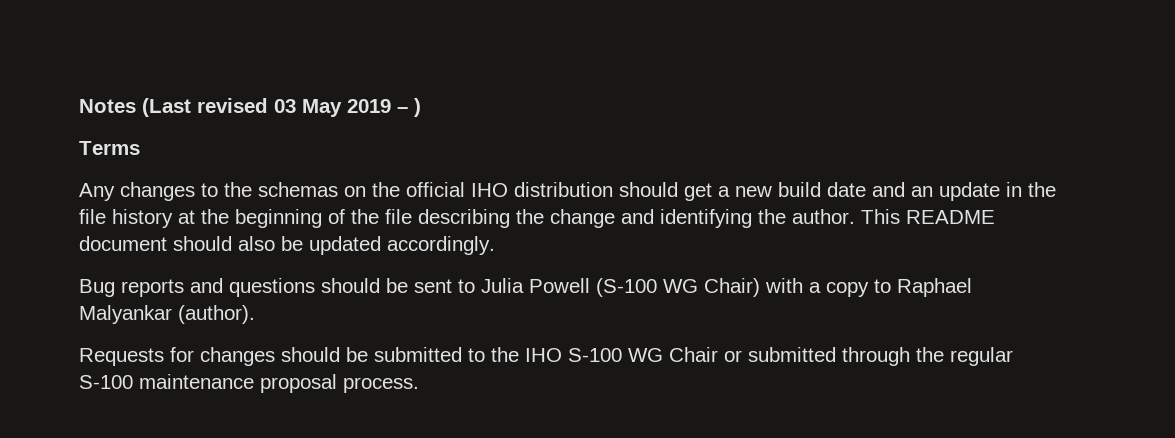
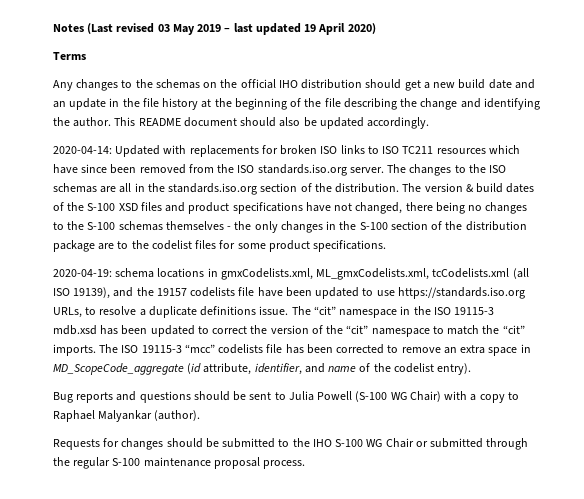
[414,98,421,117] ) -> [233,23,376,35] last updated 19 April 2020)
(495, 245) none -> [53,145,520,157] [53,164,507,176] [53,183,535,195] [53,202,528,214] [53,221,527,233] [53,240,387,252] [53,268,529,280] [53,287,525,299] [53,306,495,318] [53,325,525,337] [53,344,531,356] [53,363,472,375] // 2020-04-14: Updated with replacements for broken ISO links to ISO TC211 resources which have since been removed from the ISO standards.iso.org server. The changes to the ISO schemas are all in the standards.iso.org section of the distribution. The version & build dates of the S-100 XSD files and product specifications have not changed, there being no changes to the S-100 schemas themselves - the only changes in the S-100 section of the distribution package are to the codelist files for some product specifications. // 2020-04-19: schema locations in gmxCodelists.xml, ML_gmxCodelists.xml, tcCodelists.xml (all ISO 19139), and the 19157 codelists file have been updated to use https://standards.iso.org URLs, to resolve a duplicate definitions issue. The “cit” namespace in the ISO 19115-3 mdb.xsd has been updated to correct the version of the “cit” namespace to match the “cit” imports. The ISO 19115-3 “mcc” codelists file has been corrected to remove an extra space in MD_ScopeCode_aggregate (id attribute, identifier, and name of the codelist entry).

